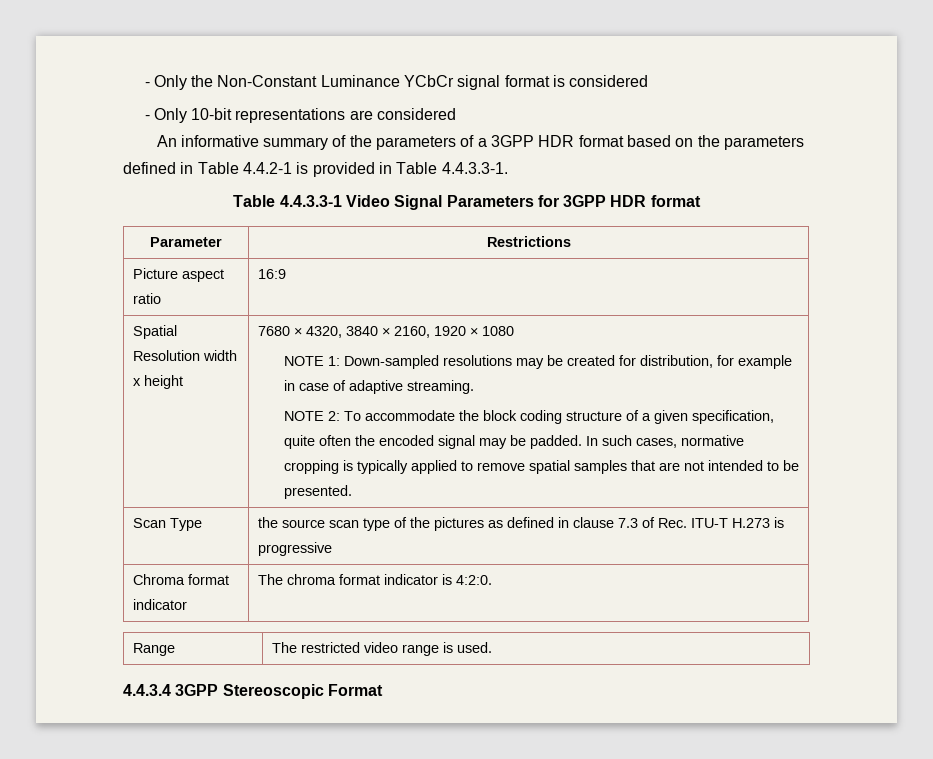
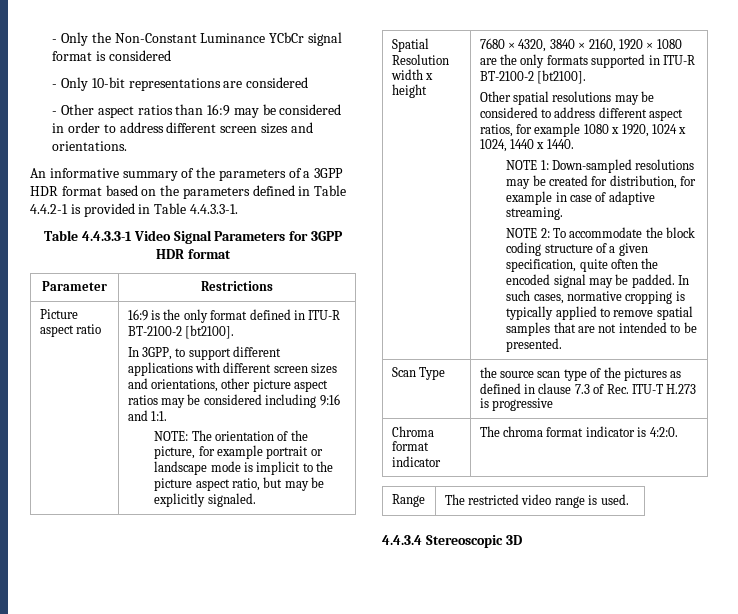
(457, 114) none -> [52,104,342,118] [52,122,313,134] [52,141,128,151] // - Other aspect ratios than 16:9 may be considered in order to address different screen sizes and orientations.
(286, 274) none -> [151,309,341,323] [127,325,235,339] [127,346,282,360] [127,362,338,376] [127,378,329,392] [127,394,340,408] [127,410,168,421] [154,430,308,441] [154,445,323,459] [154,461,334,475] [154,477,325,491] [154,493,256,507] is the only format defined in ITU-R BT-2100-2 [bt2100]. // In 3GPP, to support different applications with different screen sizes and orientations, other picture aspect ratios may be considered including 9:16 and 1:1. // NOTE: The orientation of the picture, for example portrait or landscape mode is implicit to the picture aspect ratio, but may be explicitly signaled.
(514, 331) none -> [479,54,695,68] [479,70,587,84] [479,91,655,105] [479,107,684,121] [479,123,687,137] [479,139,574,152] are the only formats supported in ITU-R BT-2100-2 [bt2100]. // Other spatial resolutions may be considered to address different aspect ratios, for example 1080 x 1920, 1024 x 1024, 1440 x 1440.
[175,684,383,699] 3GPP Stereoscopic Format -> [425,535,522,548] Stereoscopic 3D

